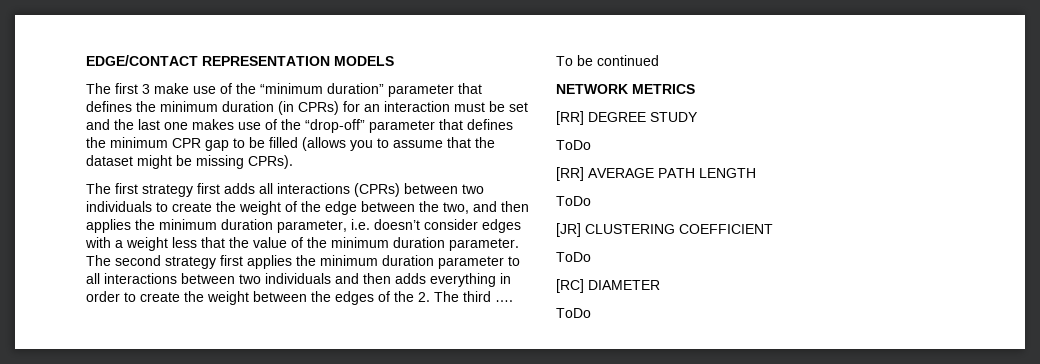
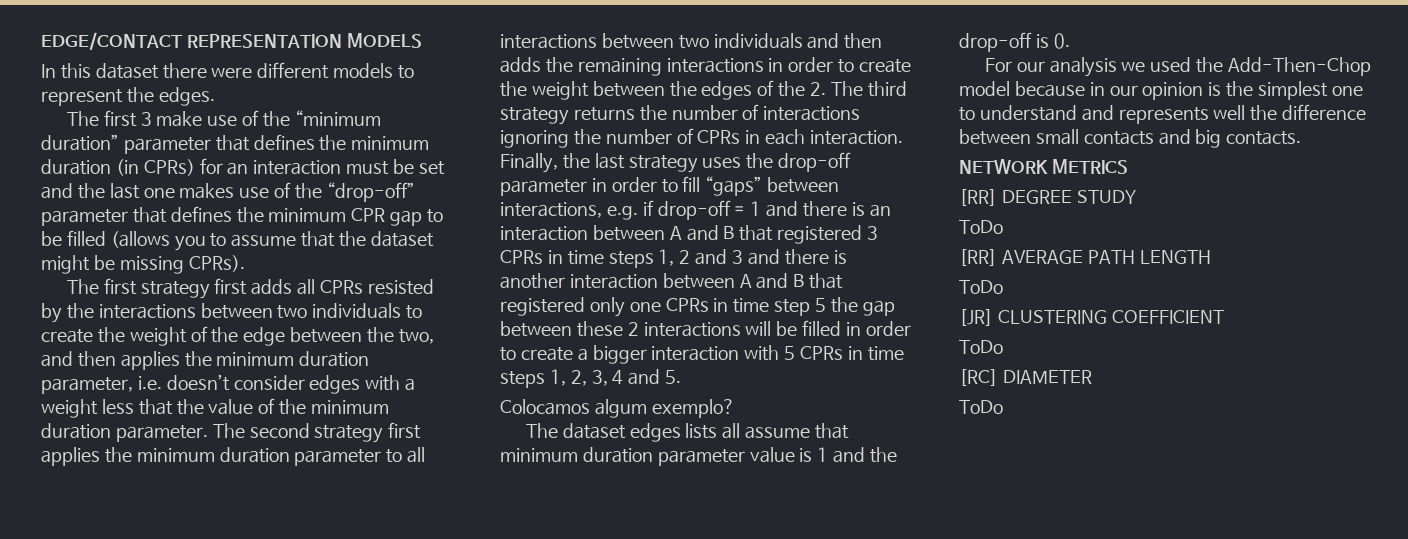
(394, 61) none -> [41,62,415,79] [41,87,215,106] // In this dataset there were different models to represent the edges.
[277,183,400,197] interactions (CPRs) -> [320,279,434,295] [41,303,196,323] CPRs resisted by the interactions
[430,273,496,287] everything -> [545,57,764,76] the remaining interactions
[495,300,513,302] [556,55,659,66] …. To be continued -> [500,104,861,125] [500,128,904,148] [500,152,852,173] [500,176,840,196] [500,200,891,220] [500,225,879,244] [500,249,847,268] [500,273,844,289] [500,297,895,317] [500,320,911,337] [500,345,904,364] [500,369,682,388] [500,399,735,418] [525,423,850,442] [500,447,897,466] [959,32,1070,52] [984,57,1372,77] [959,81,1363,100] [959,104,1367,124] [959,129,1302,148] strategy returns the number of interactions ignoring the number of CPRs in each interaction. Finally, the last strategy uses the drop-off parameter in order to fill “gaps” between interactions, e.g. if drop-off = 1 and there is an interaction between A and B that registered 3 CPRs in time steps 1, 2 and 3 and there is another interaction between A and B that registered only one CPRs in time step 5 the gap between these 2 interactions will be filled in order to create a bigger interaction with 5 CPRs in time steps 1, 2, 3, 4 and 5. // Colocamos algum exemplo? // The dataset edges lists all assume that minimum duration parameter value is 1 and the drop-off is 0. // For our analysis we used the Add-Then-Chop model because in our opinion is the simplest one to understand and represents well the difference between small contacts and big contacts.

